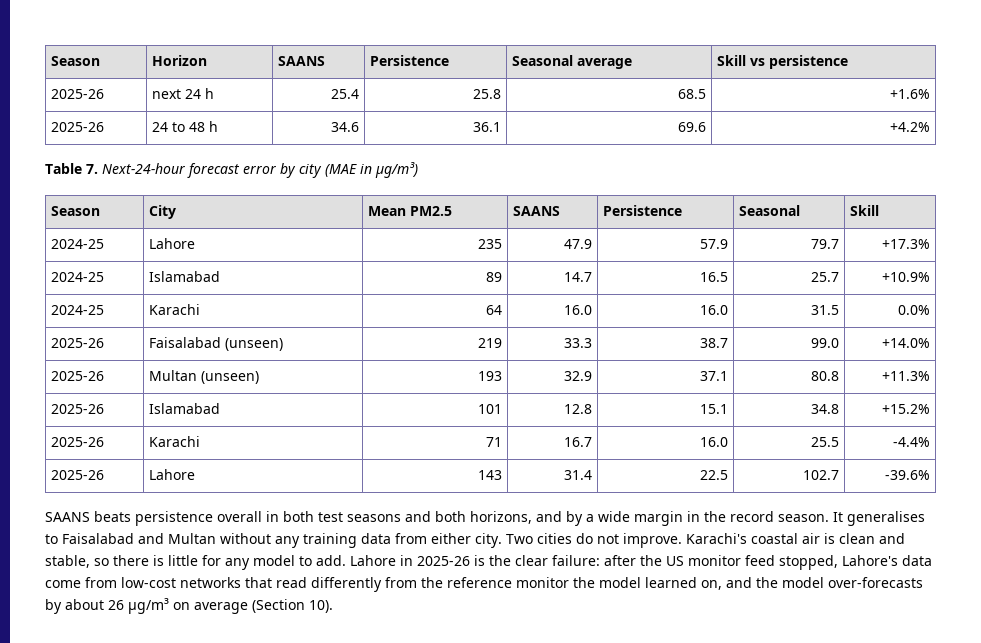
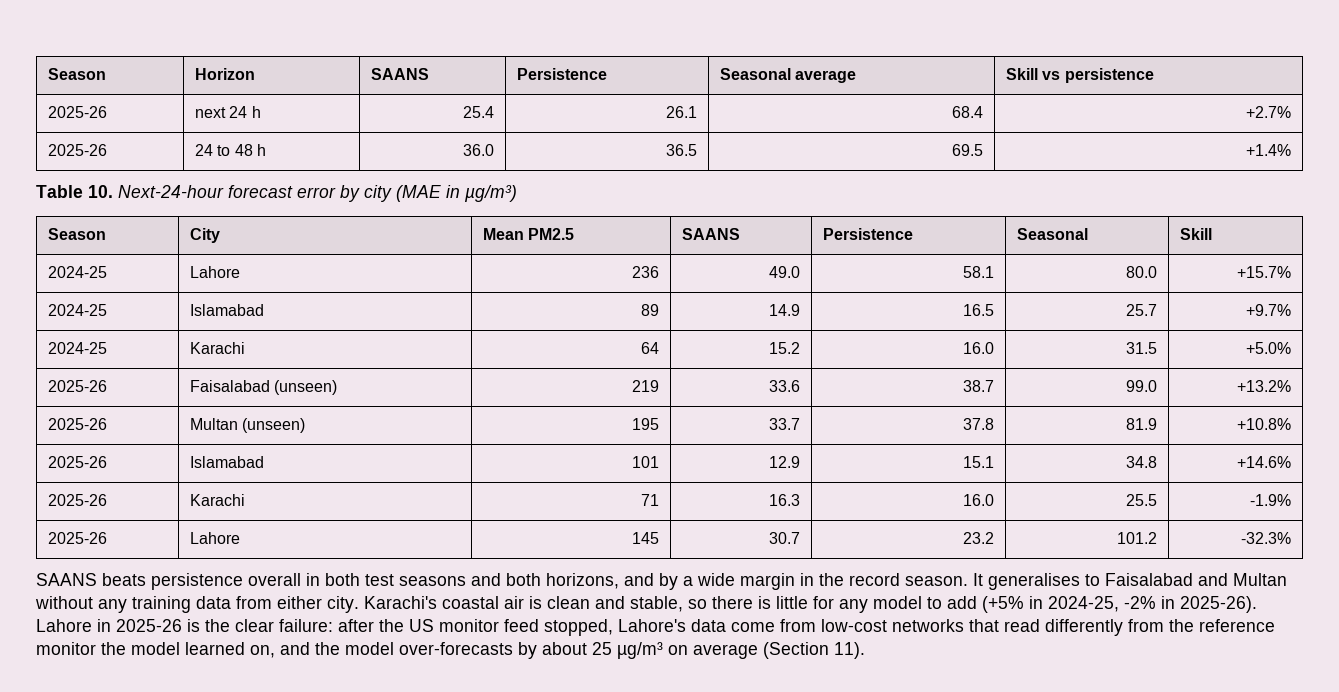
[472,89,501,99] [677,89,706,99] [889,89,930,99] 25.8 | 68.5 | +1.6% -> [665,106,697,118] [951,106,983,118] [1245,106,1291,118] 26.1 | 68.4 | +2.7%
[330,122,359,132] [472,122,501,132] [677,122,706,132] [889,122,930,132] 34.6 | 36.1 | 69.6 | +4.2% -> [462,144,494,156] [665,144,697,156] [951,144,983,156] [1245,144,1291,156] 36.0 | 36.5 | 69.5 | +1.4%
[86,164,98,174] 7. -> [88,185,113,198] 10.
[477,239,502,249] [563,239,592,249] [699,239,728,249] [810,239,839,249] [881,239,930,249] 235 | 47.9 | 57.9 | 79.7 | +17.3% -> [631,266,659,278] [768,266,800,278] [962,266,994,278] [1125,266,1157,278] [1236,266,1291,278] 236 | 49.0 | 58.1 | 80.0 | +15.7%
[563,272,592,282] 14.7 -> [768,304,800,316] 14.9
[881,272,930,282] +10.9% -> [1245,304,1291,316] +9.7%
[563,305,592,315] 16.0 -> [768,342,800,354] 15.2
[897,305,930,315] 0.0% -> [1245,342,1291,354] +5.0%
[563,338,592,348] 33.3 -> [768,380,800,392] 33.6
[881,338,930,348] +14.0% -> [1236,380,1291,392] +13.2%
[477,371,502,381] [563,371,592,381] [699,371,728,381] [810,371,839,381] [881,371,930,381] 193 | 32.9 | 37.1 | 80.8 | +11.3% -> [631,418,659,430] [768,418,800,430] [962,418,994,430] [1125,418,1157,430] [1236,418,1291,430] 195 | 33.7 | 37.8 | 81.9 | +10.8%
[563,404,592,414] 12.8 -> [768,456,800,468] 12.9
[881,404,930,414] +15.2% -> [1236,456,1291,468] +14.6%
[563,437,592,447] 16.7 -> [768,494,800,506] 16.3
[892,437,930,447] -4.4% -> [1249,494,1291,506] -1.9%
[477,470,502,480] [563,470,592,480] [699,470,728,480] [802,470,839,480] [884,470,930,480] 143 | 31.4 | 22.5 | 102.7 | -39.6% -> [631,532,659,544] [768,532,800,544] [962,532,994,544] [1116,532,1157,544] [1240,532,1291,544] 145 | 30.7 | 23.2 | 101.2 | -32.3%
[506,533,682,548] Two cities do not improve. -> (359, 604) none
[316,555,346,566] add. -> [947,596,1257,613] add (+5% in 2024-25, -2% in 2025-26).
[108,600,124,610] 26 -> [592,642,612,655] 25
[309,600,333,613] 10). -> [834,642,865,659] 11).

